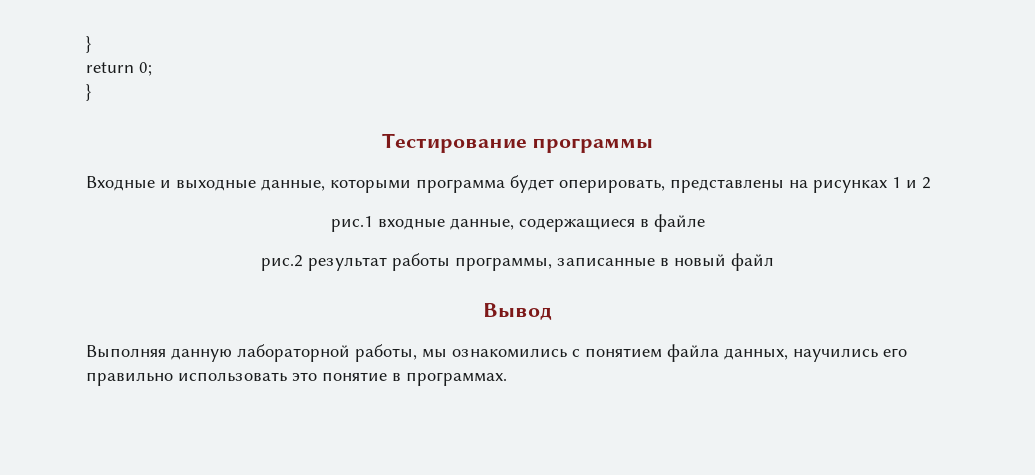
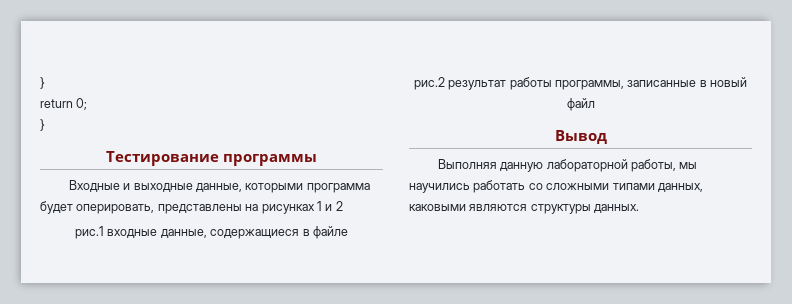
[452,344,907,362] [86,372,507,386] ознакомились с понятием файла данных, научились его правильно использовать это понятие в программах. -> [409,180,703,193] [409,204,640,214] научились работать со сложными типами данных, каковыми являются структуры данных.

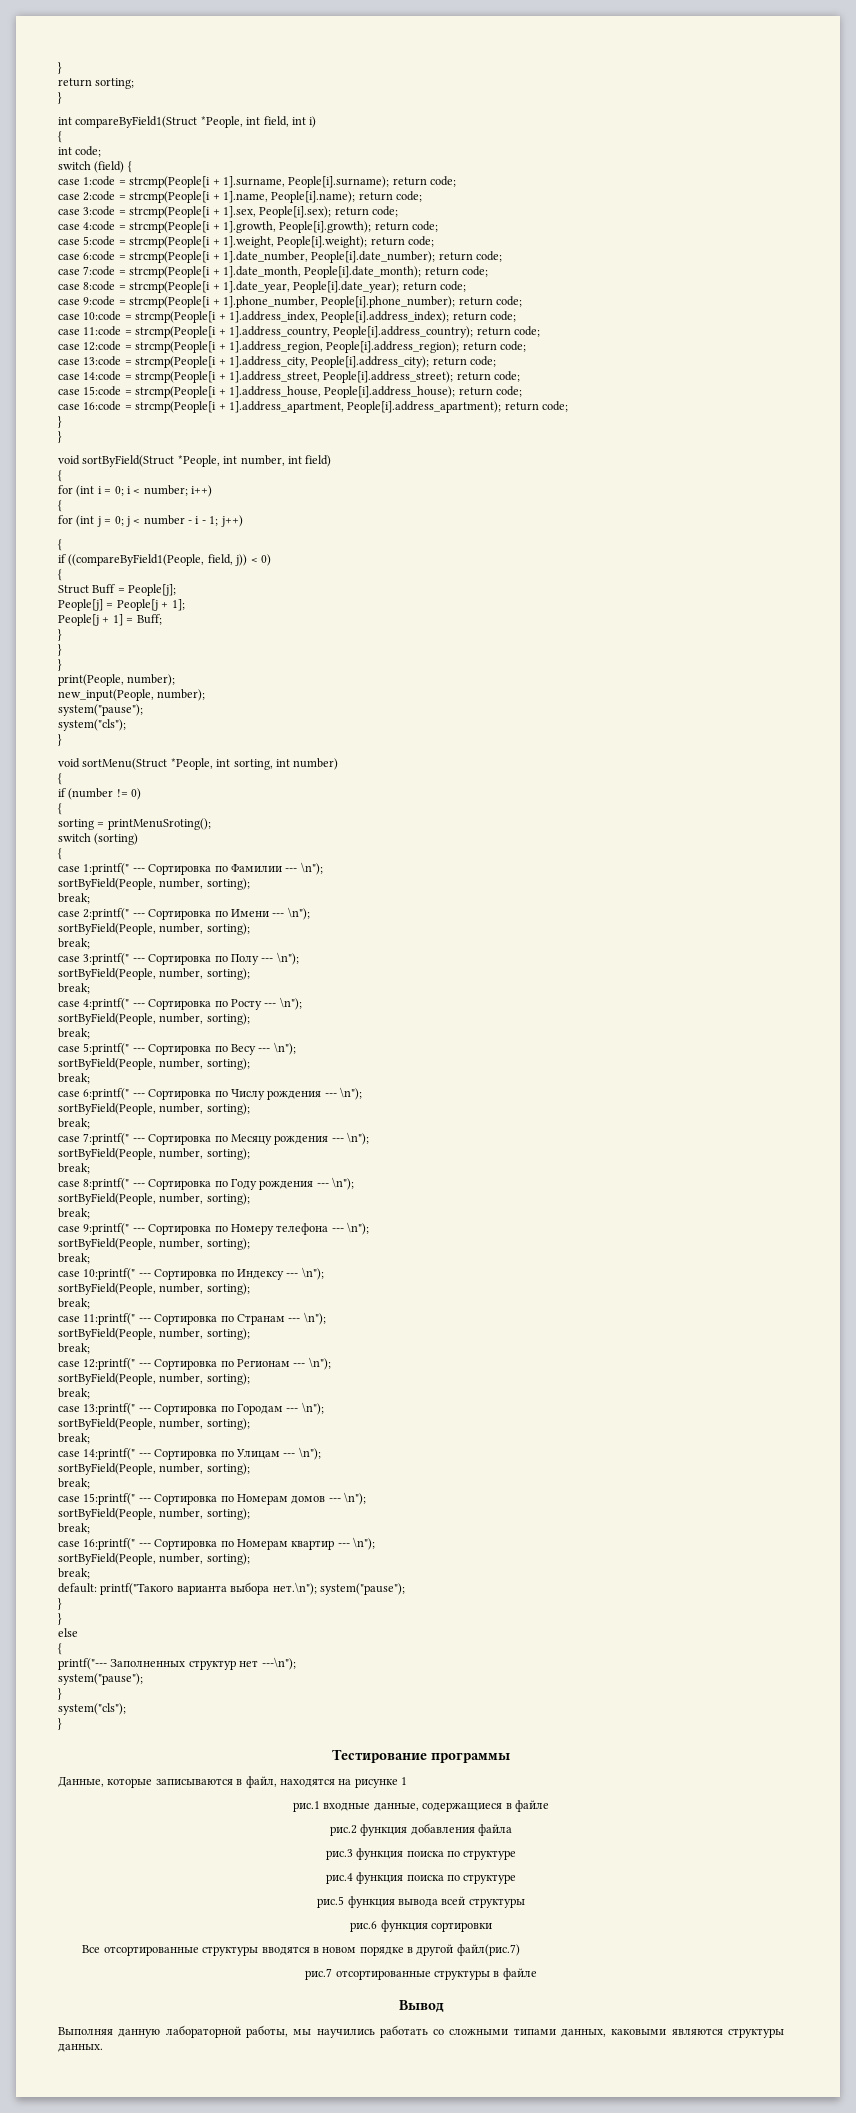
[76,98,88,110] [40,119,45,131] [105,151,318,166] [68,180,370,193] [40,201,315,214] 0; // } // Тестирование программы // Входные и выходные данные, которыми программа будет оперировать, представлены на рисунках -> [95,78,135,89] [58,92,62,104] [58,116,317,128] [58,131,62,143] [58,146,102,157] [58,161,132,173] [58,176,456,188] [58,191,422,203] [58,206,398,218] [58,221,438,233] [58,236,434,248] [58,251,502,263] [58,266,488,278] [58,281,466,293] [58,296,522,308] [58,311,516,323] [58,326,540,338] [58,341,526,353] [58,356,496,368] [58,371,520,383] [58,386,522,398] [58,401,568,413] [58,416,62,428] [58,431,62,443] [58,455,332,467] [58,470,62,482] [58,485,212,497] [58,500,62,512] [58,515,243,527] [58,539,62,551] [58,554,271,566] [58,569,62,581] [58,584,177,596] [58,599,185,611] [58,614,162,626] [58,629,62,641] [58,644,62,656] [58,659,62,671] [58,674,176,686] [58,689,206,701] [58,704,143,716] [58,719,126,731] [58,734,62,746] [58,758,339,770] [58,773,62,785] [58,788,142,800] [58,803,62,815] [58,818,211,830] [58,833,139,845] [58,848,62,860] [58,862,323,875] [58,878,250,890] [58,893,90,904] [58,907,310,920] [58,923,250,935] [58,938,90,949] [58,952,299,965] [58,968,250,980] [58,983,90,994] [58,997,302,1010] [58,1013,250,1025] [58,1028,90,1039] [58,1042,296,1055] [58,1058,250,1070] [58,1073,90,1084] [58,1087,362,1100] [58,1103,250,1115] [58,1118,90,1129] [58,1132,369,1145] [58,1148,250,1160] [58,1163,90,1174] [58,1177,354,1190] [58,1193,250,1205] [58,1208,90,1219] [58,1222,369,1235] [58,1238,250,1250] [58,1253,90,1264] [58,1267,324,1280] [58,1283,250,1295] [58,1298,90,1309] [58,1312,326,1325] [58,1328,250,1340] [58,1343,90,1354] [58,1357,331,1370] [58,1373,250,1385] [58,1388,90,1399] [58,1402,324,1415] [58,1418,250,1430] [58,1433,90,1444] [58,1447,321,1460] [58,1463,250,1475] [58,1478,90,1489] [58,1492,366,1505] [58,1508,250,1520] [58,1523,90,1534] [58,1537,375,1550] [58,1553,250,1565] [58,1568,90,1579] [58,1582,405,1595] [58,1598,62,1610] [58,1613,62,1625] [58,1628,78,1637] [58,1643,62,1655] [58,1657,296,1670] [58,1673,143,1685] [58,1688,62,1700] [58,1703,126,1715] [58,1718,62,1730] [332,1749,510,1763] [58,1776,398,1788] sorting; // } // int compareByField1(Struct *People, int field, int i) // { // int code; // switch (field) { // case 1:code = strcmp(People[i + 1].surname, People[i].surname); return code; // case 2:code = strcmp(People[i + 1].name, People[i].name); return code; // case 3:code = strcmp(People[i + 1].sex, People[i].sex); return code; // case 4:code = strcmp(People[i + 1].growth, People[i].growth); return code; // case 5:code = strcmp(People[i + 1].weight, People[i].weight); return code; // case 6:code = strcmp(People[i + 1].date_number, People[i].date_number); return code; // case 7:code = strcmp(People[i + 1].date_month, People[i].date_month); return code; // case 8:code = strcmp(People[i + 1].date_year, People[i].date_year); return code; // case 9:code = strcmp(People[i + 1].phone_number, People[i].phone_number); return code; // case 10:code = strcmp(People[i + 1].address_index, People[i].address_index); return code; // case 11:code = strcmp(People[i + 1].address_country, People[i].address_country); return code; // case 12:code = strcmp(People[i + 1].address_region, People[i].address_region); return code; // case 13:code = strcmp(People[i + 1].address_city, People[i].address_city); return code; // case 14:code = strcmp(People[i + 1].address_street, People[i].address_street); return code; // case 15:code = strcmp(People[i + 1].address_house, People[i].address_house); return code; // case 16:code = strcmp(People[i + 1].address_apartment, People[i].address_apartment); return code; // } // } // void sortByField(Struct *People, int number, int field) // { // for (int i = 0; i < number; i++) // { // for (int j = 0; j < number - i - 1; j++) // { // if ((compareByField1(People, field, j)) < 0) // { // Struct Buff = People[j]; // People[j] = People[j + 1]; // People[j + 1] = Buff; // } // } // } // print(People, number); // new_input(People, number); // system("pause"); // system("cls"); // } // void sortMenu(Struct *People, int sorting, int number) // { // if (number != 0) // { // sorting = printMenuSroting(); // switch (sorting) // { // case 1:printf(" --- Сортировка по Фамилии --- \n"); // sortByField(People, number, sorting); // break; // case 2:printf(" --- Сортировка по Имени --- \n"); // sortByField(People, number, sorting); // break; // case 3:printf(" --- Сортировка по Полу --- \n"); // sortByField(People, number, sorting); // break; // case 4:printf(" --- Сортировка по Росту --- \n"); // sortByField(People, number, sorting); // break; // case 5:printf(" --- Сортировка по Весу --- \n"); // sortByField(People, number, sorting); // break; // case 6:printf(" --- Сортировка по Числу рождения --- \n"); // sortByField(People, number, sorting); // break; // case 7:printf(" --- Сортировка по Месяцу рождения --- \n"); // sortByField(People, number, sorting); // break; // case 8:printf(" --- Сортировка по Году рождения --- \n"); // sortByField(People, number, sorting); // break; // case 9:printf(" --- Сортировка по Номеру телефона --- \n"); // sortByField(People, number, sorting); // break; // case 10:printf(" --- Сортировка по Индексу --- \n"); // sortByField(People, number, sorting); // break; // case 11:printf(" --- Сортировка по Странам --- \n"); // sortByField(People, number, sorting); // break; // case 12:printf(" --- Сортировка по Регионам --- \n"); // sortByField(People, number, sorting); // break; // case 13:printf(" --- Сортировка по Городам --- \n"); // sortByField(People, number, sorting); // break; // case 14:printf(" --- Сортировка по Улицам --- \n"); // sortByField(People, number, sorting); // break; // case 15:printf(" --- Сортировка по Номерам домов --- \n"); // sortByField(People, number, sorting); // break; // case 16:printf(" --- Сортировка по Номерам квартир --- \n"); // sortByField(People, number, sorting); // break; // default: printf("Такого варианта выбора нет.\n"); system("pause"); // } // } // else // { // printf("--- Заполненных структур нет ---\n"); // system("pause"); // } // system("cls"); // } // Тестирование программы // Данные, которые записываются в файл, находятся на рисунке
[325,201,343,211] и 2 -> (407, 1781) none
[448,77,748,90] [566,98,595,111] результат работы программы, записанные в новый файл -> [360,1823,513,1836] [325,1848,517,1860] [325,1872,517,1884] [317,1896,525,1908] [350,1920,492,1932] [82,1944,520,1956] [305,1968,537,1980] функция добавления файла // рис.3 функция поиска по структуре // рис.4 функция поиска по структуре // рис.5 функция вывода всей структуры // рис.6 функция сортировки // Все отсортированные структуры вводятся в новом порядке в другой файл(рис.7) // рис.7 отсортированные структуры в файле

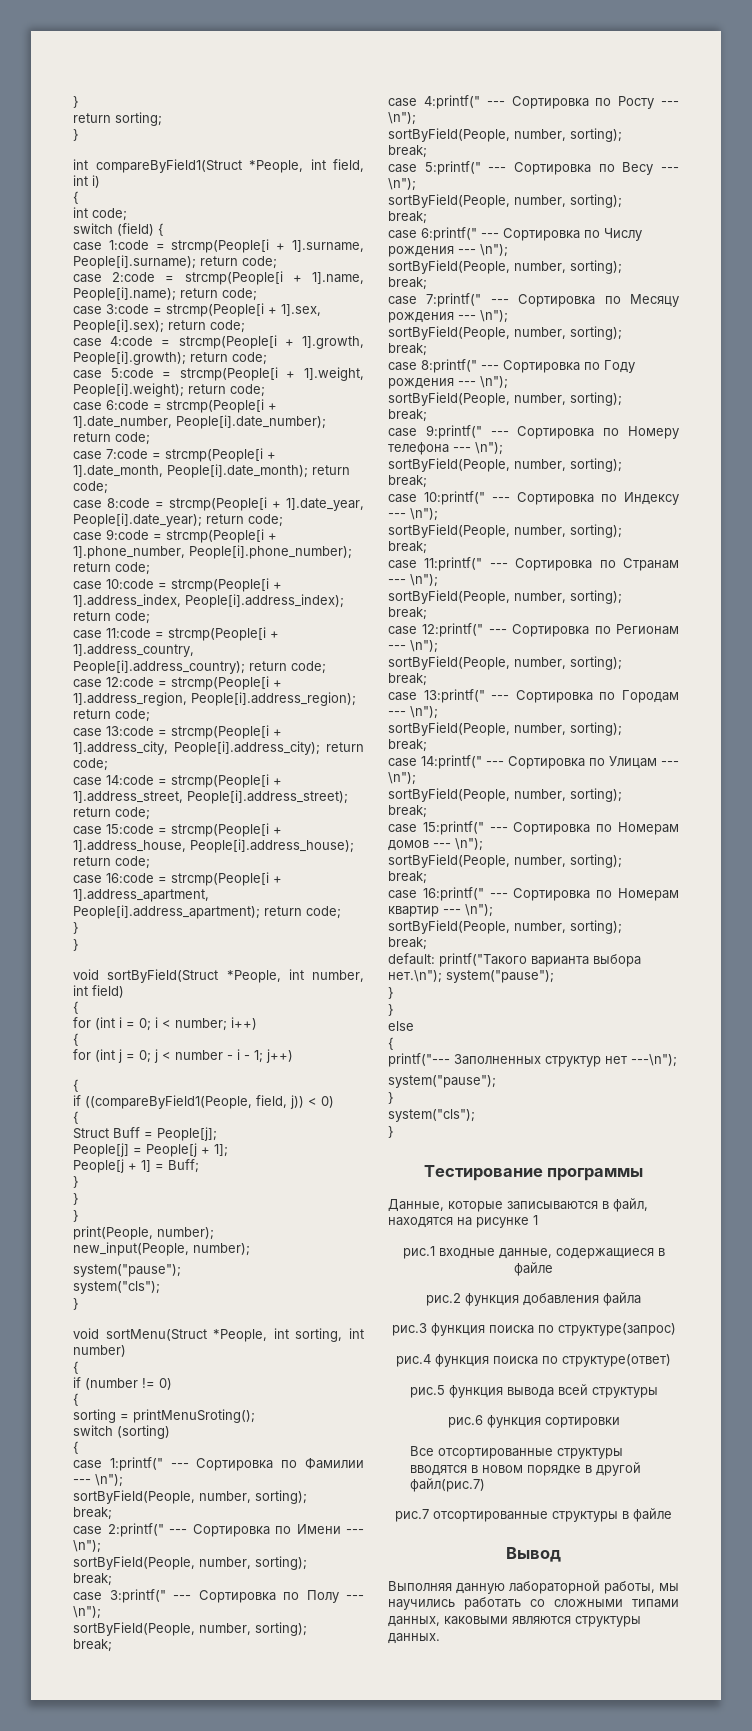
[463,1850,517,1860] структуре -> [557,1323,676,1336] структуре(запрос)
[463,1874,517,1884] структуре -> [562,1354,671,1367] структуре(ответ)

